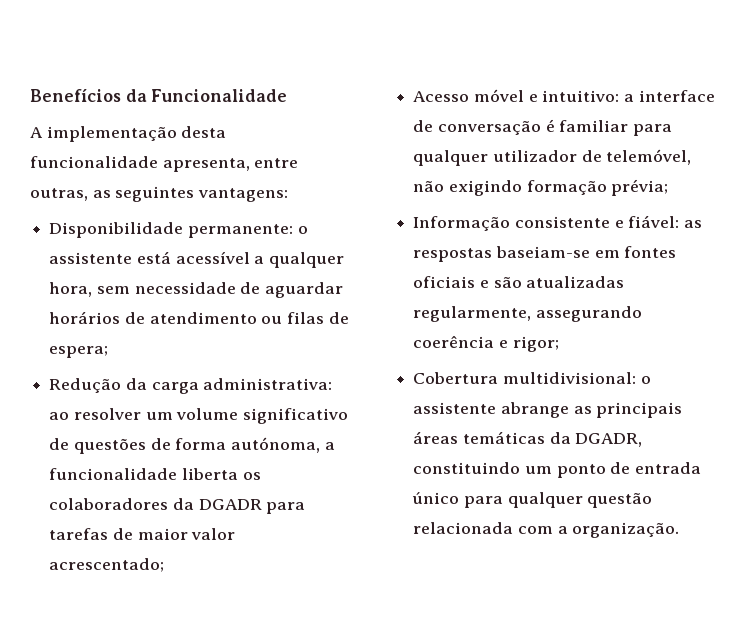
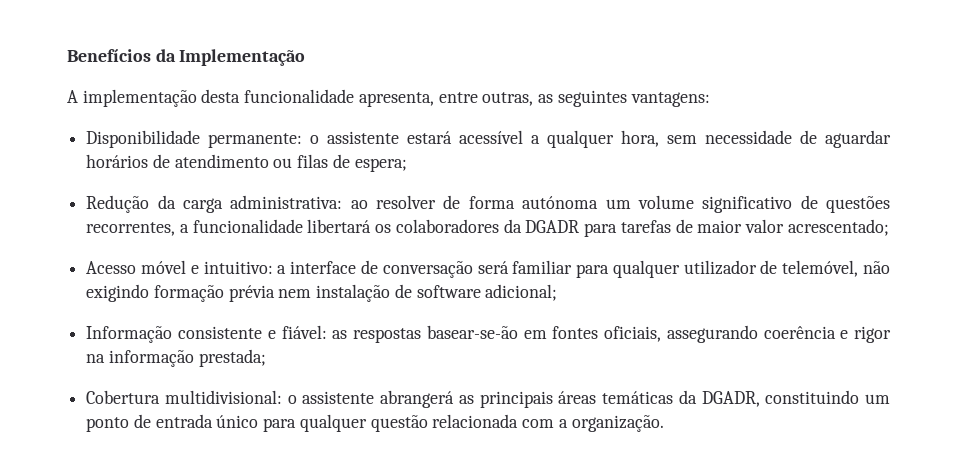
[151,89,288,102] Funcionalidade -> [179,49,306,66] Implementação
[136,251,171,264] está -> [407,131,453,144] estará
(141, 414) none -> [443,195,599,209] de forma autónoma
[150,437,321,453] de forma autónoma, -> [86,222,176,236] recorrentes,
[181,468,238,480] liberta -> [307,219,372,233] libertará
[545,119,555,132] é -> [477,261,509,274] será
[611,179,669,196] prévia; -> [228,284,558,302] prévia nem instalação de software adicional;
[495,246,590,258] baseiam-se -> [426,325,518,339] basear-se-ão
[413,276,625,288] [413,306,642,322] [413,335,559,352] oficiais e são atualizadas regularmente, assegurando coerência e rigor; -> [604,325,891,343] [86,349,266,367] oficiais, assegurando coerência e rigor na informação prestada;
[500,402,569,418] abrange -> [380,390,455,408] abrangerá

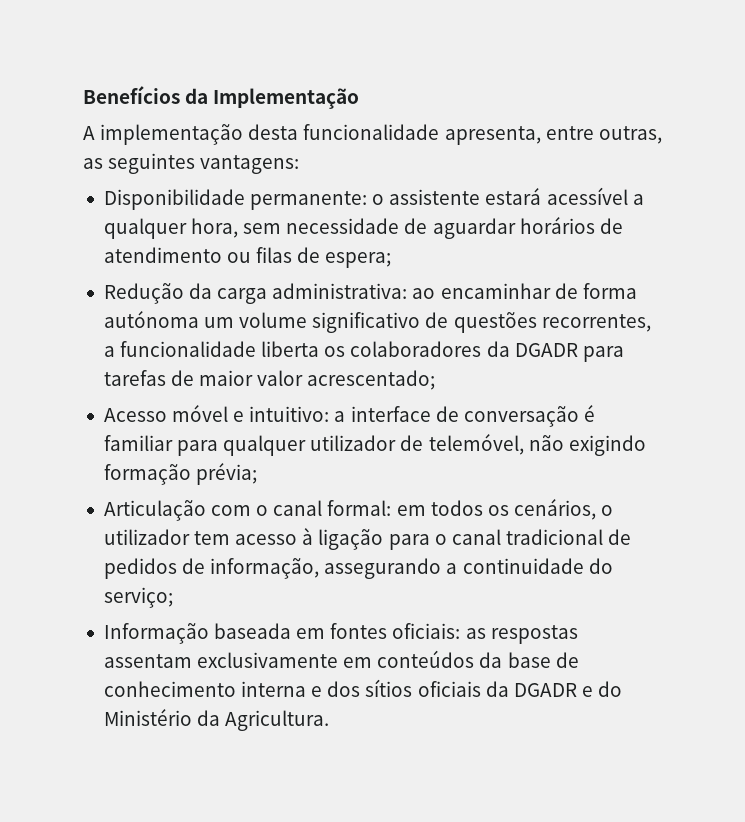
[376,195,437,209] resolver -> [440,283,551,299] encaminhar
[307,219,372,233] libertará -> [261,341,320,357] liberta
[477,261,509,274] será -> [583,405,595,422] é
[228,284,558,302] [86,325,891,343] [86,349,266,367] [86,390,890,408] [86,414,664,432] prévia nem instalação de software adicional; // Informação consistente e fiável: as respostas basear-se-ão em fontes oficiais, assegurando coerência e rigor na informação prestada; // Cobertura multidivisional: o assistente abrangerá as principais áreas temáticas da DGADR, constituindo um ponto de entrada único para qualquer questão relacionada com a organização. -> [196,463,258,485] [103,499,614,521] [103,528,632,550] [103,558,613,579] [103,587,173,608] [103,623,578,644] [103,650,579,668] [103,679,623,697] [103,709,330,731] prévia; // Articulação com o canal formal: em todos os cenários, o utilizador tem acesso à ligação para o canal tradicional de pedidos de informação, assegurando a continuidade do serviço; // Informação baseada em fontes oficiais: as respostas assentam exclusivamente em conteúdos da base de conhecimento interna e dos sítios oficiais da DGADR e do Ministério da Agricultura.

